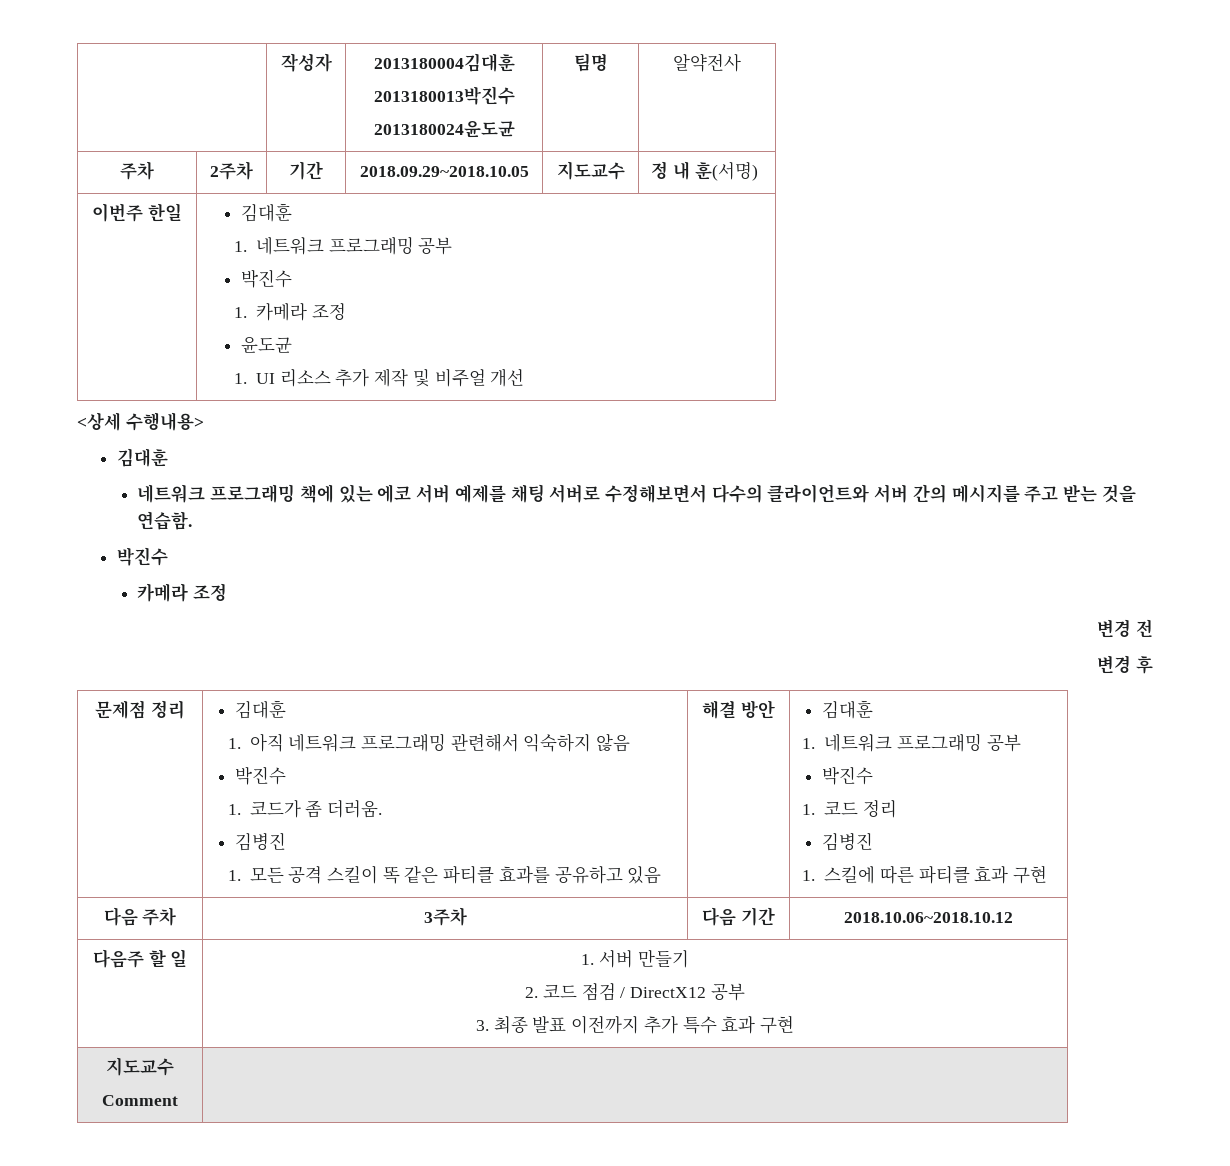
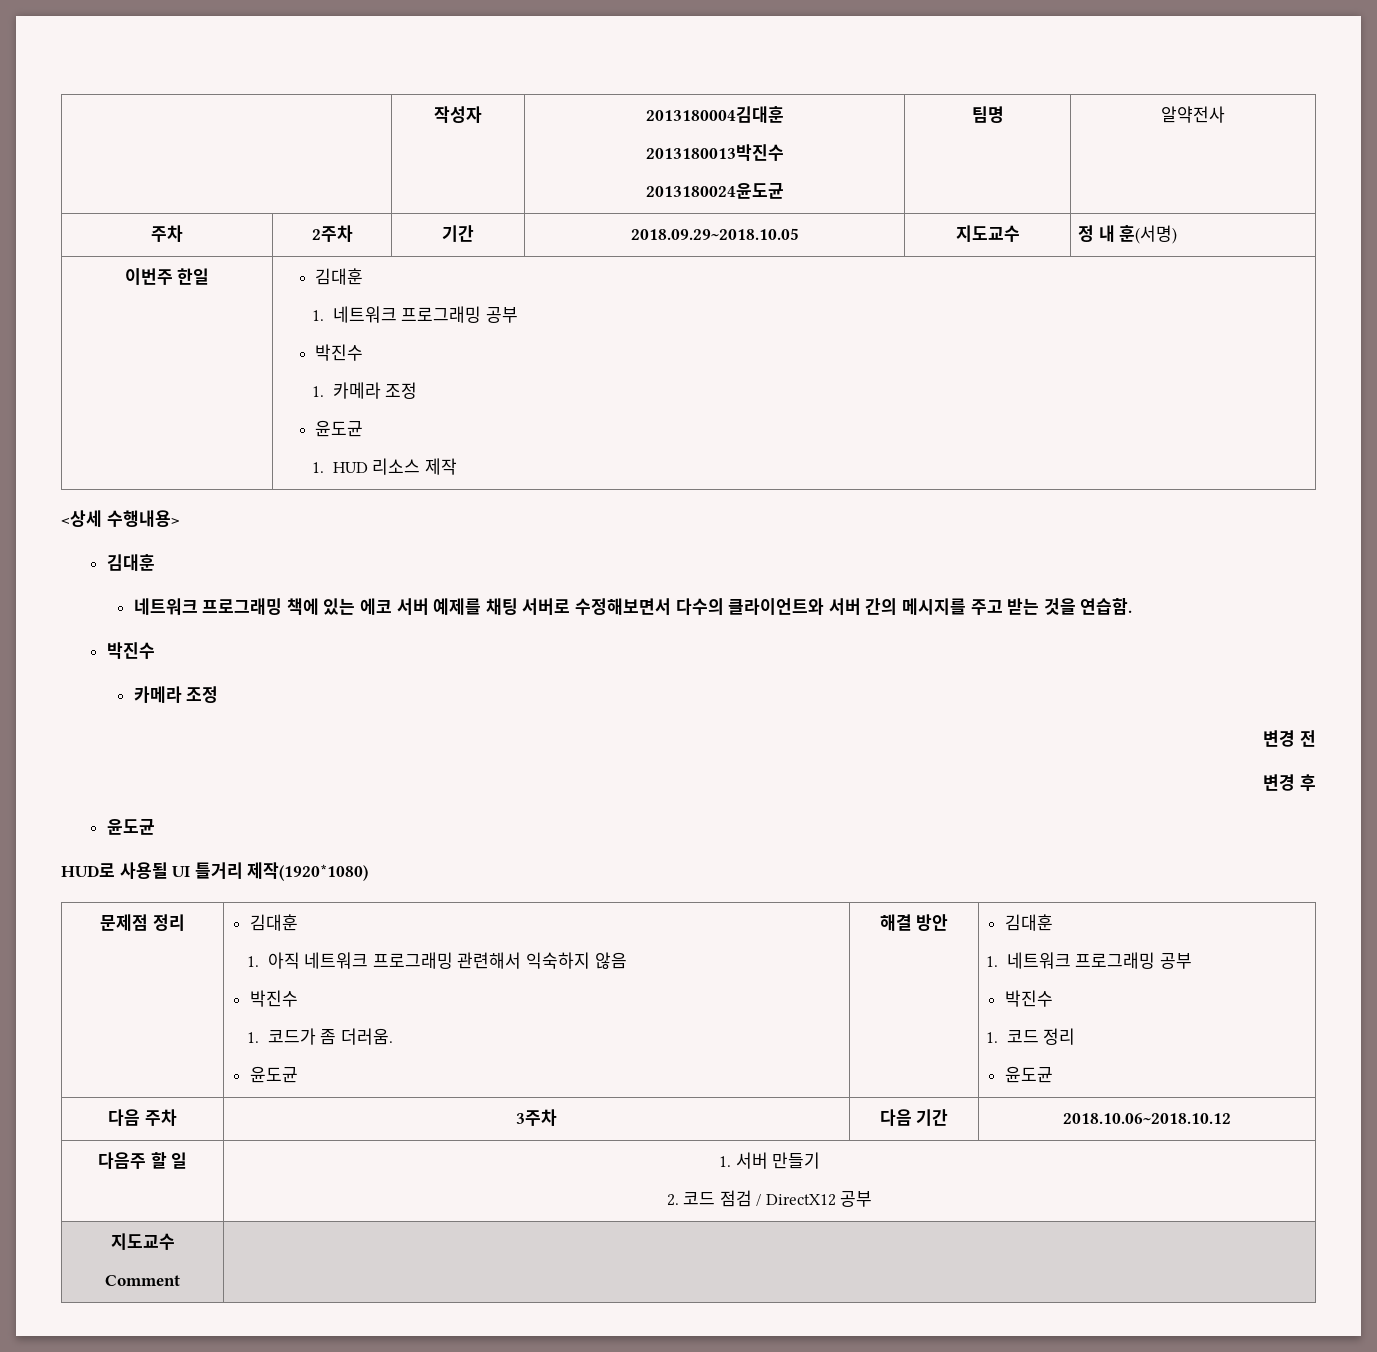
[255,368,525,387] UI 리소스 추가 제작 및 비주얼 개선 -> [332,458,458,475] HUD 리소스 제작
(1153, 665) none -> [106,819,155,835] [61,862,369,881] // 윤도균 // HUD로 사용될 UI 틀거리 제작(1920*1080)
[234,832,286,851] [227,865,662,884] 김병진 // 1. 모든 공격 스킬이 똑 같은 파티클 효과를 공유하고 있음 -> [249,1066,298,1083] 윤도균
[821,832,873,851] [802,865,1048,884] 김병진 // 1. 스킬에 따른 파티클 효과 구현 -> [1004,1066,1053,1083] 윤도균
[475,1015,795,1034] // 3. 최종 발표 이전까지 추가 특수 효과 구현 -> (873, 1199) none

